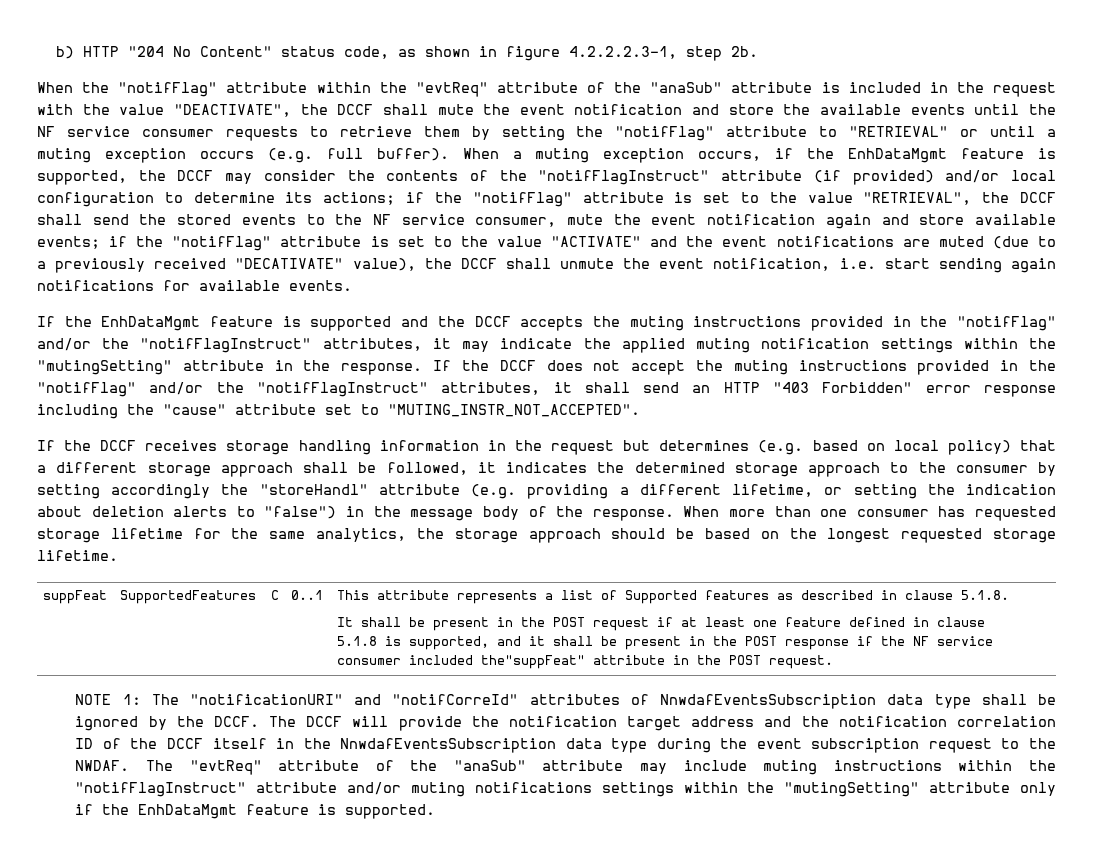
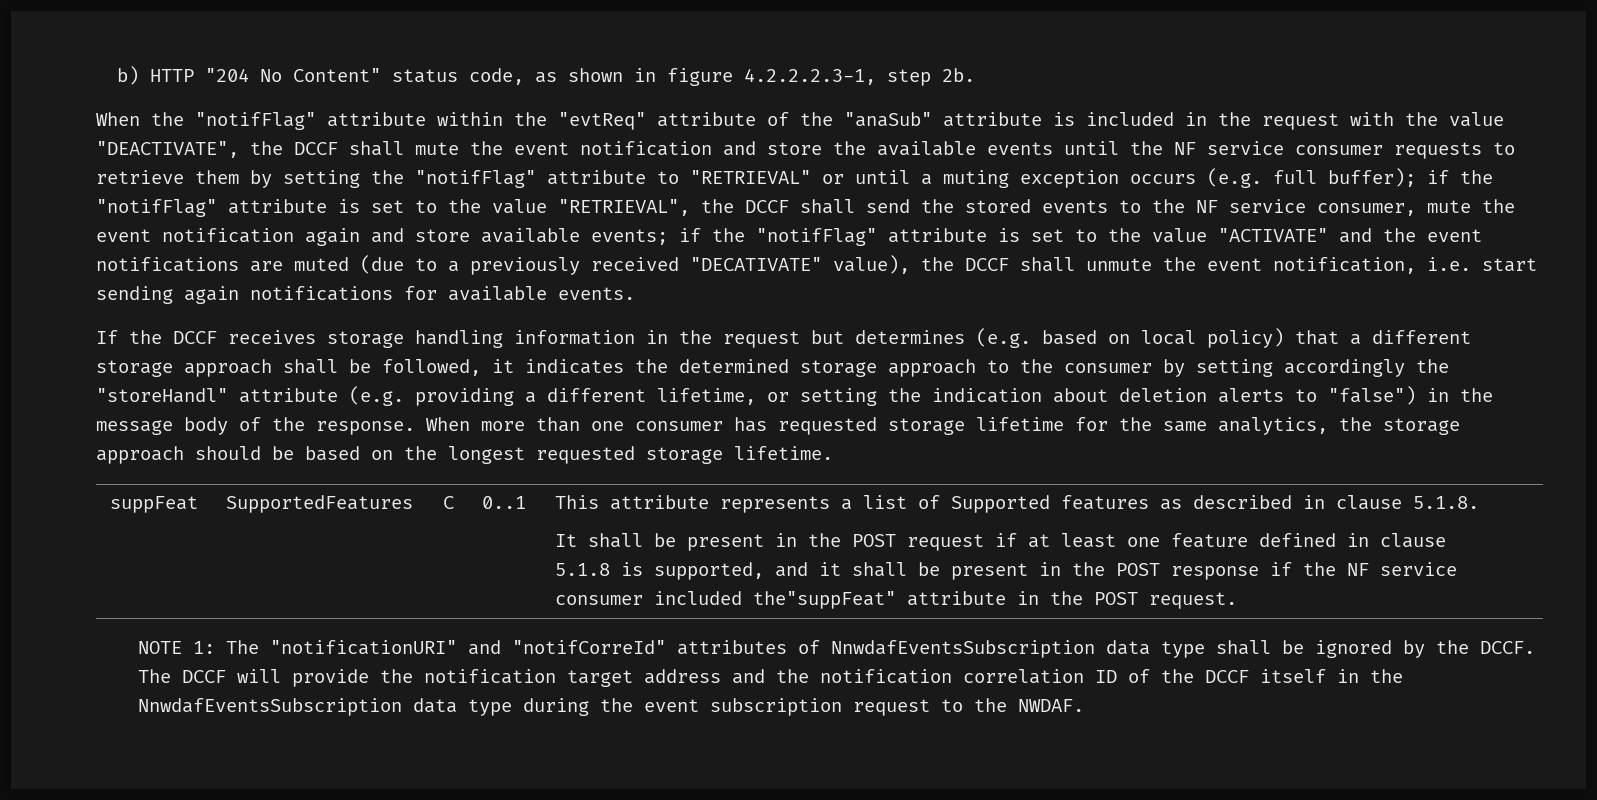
[376,148,1056,163] [37,170,1056,185] [37,192,396,207] buffer). When a muting exception occurs, if the EnhDataMgmt feature is supported, the DCCF may consider the contents of the "notifFlagInstruct" attribute (if provided) and/or local configuration to determine its actions; -> [1328,168,1416,187] buffer);
[37,316,1056,331] [37,338,1057,353] [37,360,1056,375] [37,382,1056,397] [37,404,640,419] // If the EnhDataMgmt feature is supported and the DCCF accepts the muting instructions provided in the "notifFlag" and/or the "notifFlagInstruct" attributes, it may indicate the applied muting notification settings within the "mutingSetting" attribute in the response. If the DCCF does not accept the muting instructions provided in the "notifFlag" and/or the "notifFlagInstruct" attributes, it shall send an HTTP "403 Forbidden" error response including the "cause" attribute set to "MUTING_INSTR_NOT_ACCEPTED". -> (635, 293) none
[145,760,1057,775] [75,782,1056,797] [75,804,436,819] The "evtReq" attribute of the "anaSub" attribute may include muting instructions within the "notifFlagInstruct" attribute and/or muting notifications settings within the "mutingSetting" attribute only if the EnhDataMgmt feature is supported. -> (1084, 705) none

